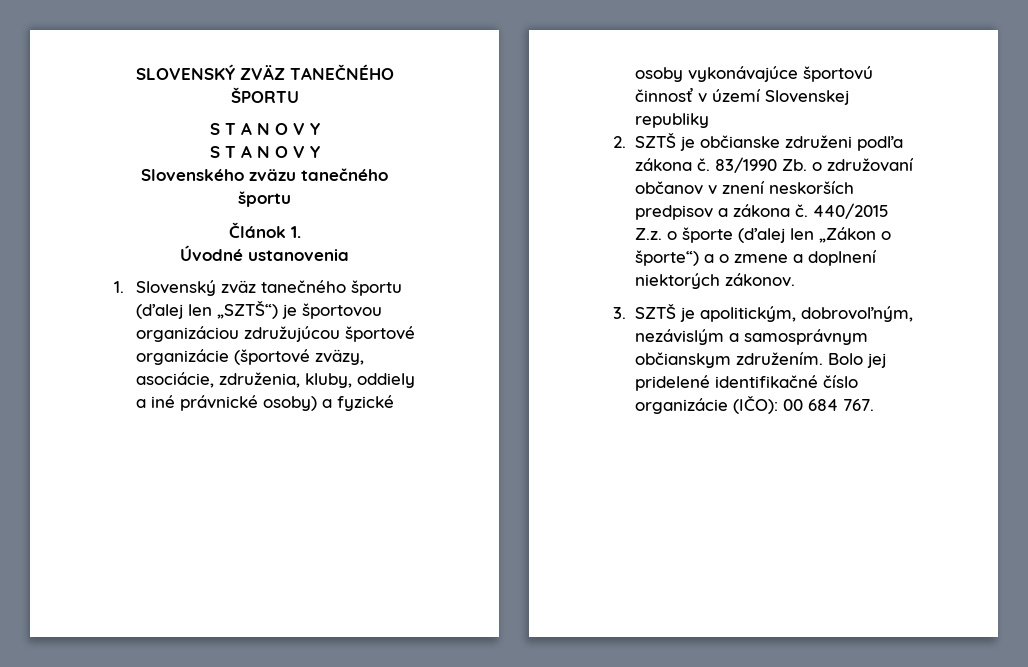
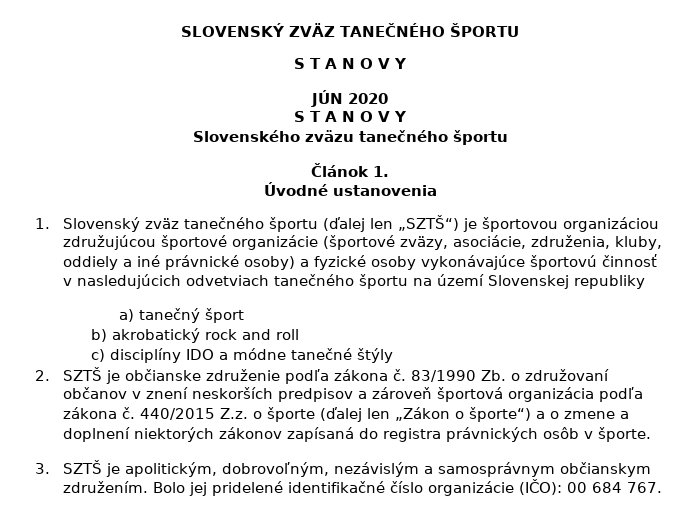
(320, 129) none -> [311,90,388,107] // JÚN 2020
[711,89,849,105] [634,113,709,128] území Slovenskej republiky -> [77,274,646,289] [119,308,245,323] [91,328,300,343] [91,348,394,363] nasledujúcich odvetviach tanečného športu na území Slovenskej republiky // a) tanečný šport // b) akrobatický rock and roll // c) disciplíny IDO a módne tanečné štýly
[784,135,852,148] združeni -> [206,369,281,381] združenie
(728, 212) none -> [372,387,644,402] zároveň športová organizácia podľa
[724,273,795,287] zákonov. -> [219,427,652,442] zákonov zapísaná do registra právnických osôb v športe.

